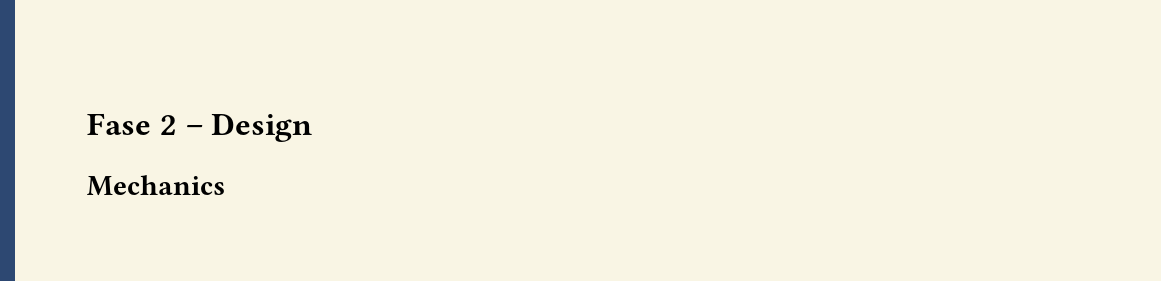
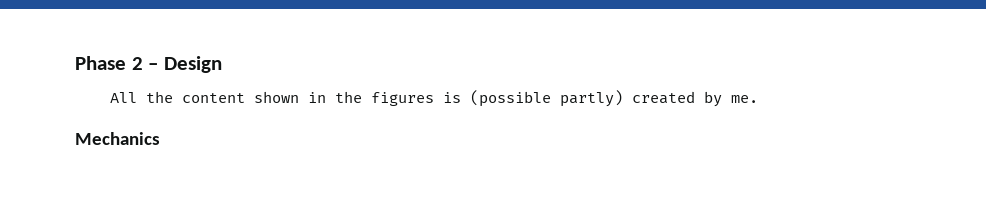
[87,113,151,135] Fase -> [75,56,126,70] Phase
(313, 127) none -> [110,90,759,107] // All the content shown in the figures is (possible partly) created by me.

